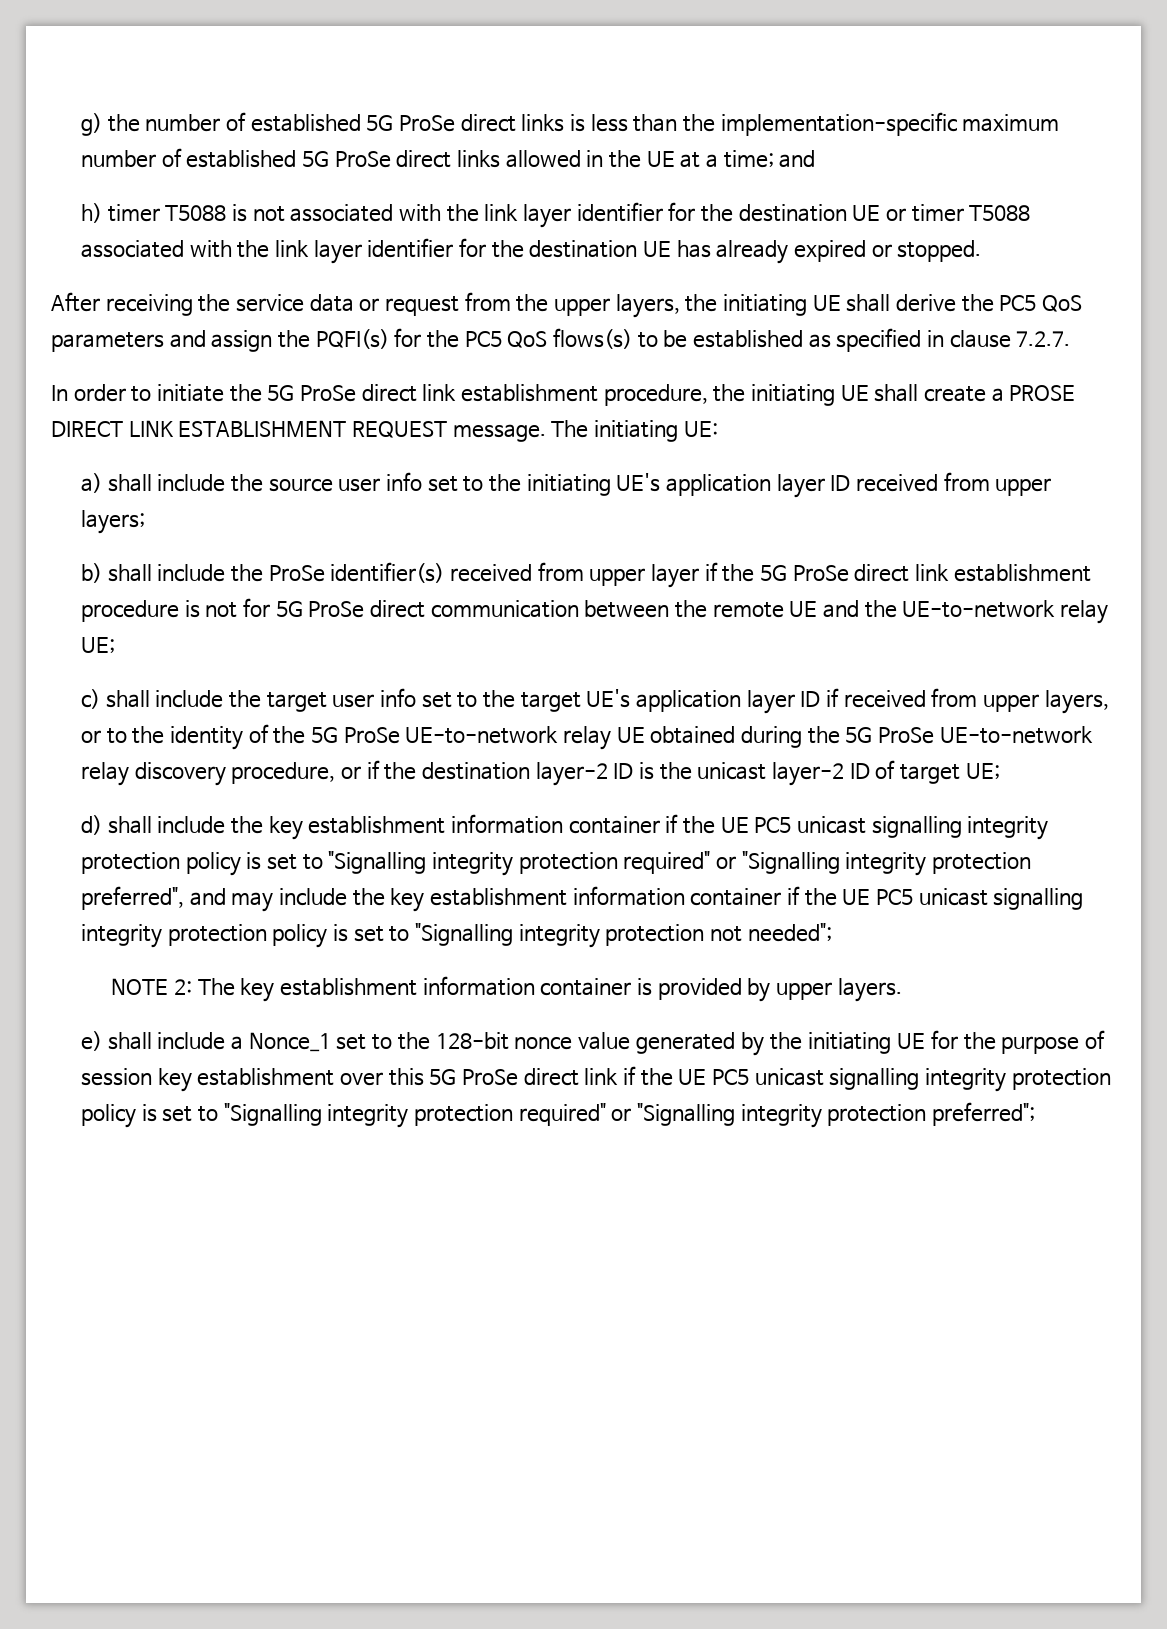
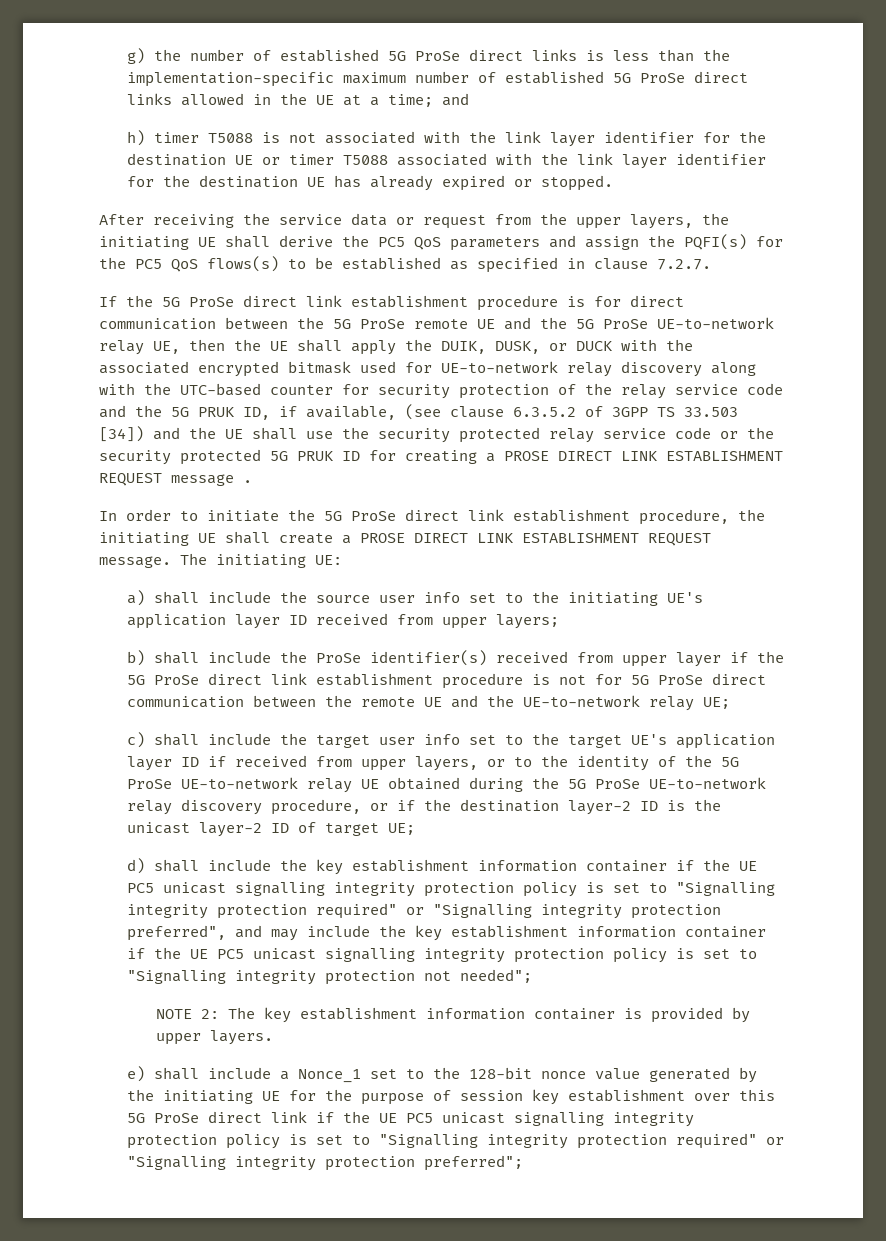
(1071, 339) none -> [99,295,684,311] [99,317,774,330] [99,339,693,355] [99,361,756,377] [99,383,783,399] [99,404,738,420] [99,426,774,443] [99,449,783,465] [99,473,252,486] // If the 5G ProSe direct link establishment procedure is for direct communication between the 5G ProSe remote UE and the 5G ProSe UE-to-network relay UE, then the UE shall apply the DUIK, DUSK, or DUCK with the associated encrypted bitmask used for UE-to-network relay discovery along with the UTC-based counter for security protection of the relay service code and the 5G PRUK ID, if available, (see clause 6.3.5.2 of 3GPP TS 33.503 [34]) and the UE shall use the security protected relay service code or the security protected 5G PRUK ID for creating a PROSE DIRECT LINK ESTABLISHMENT REQUEST message .

